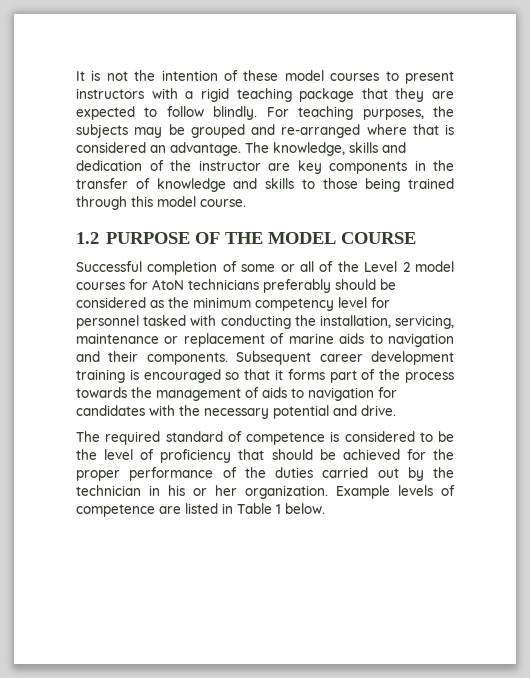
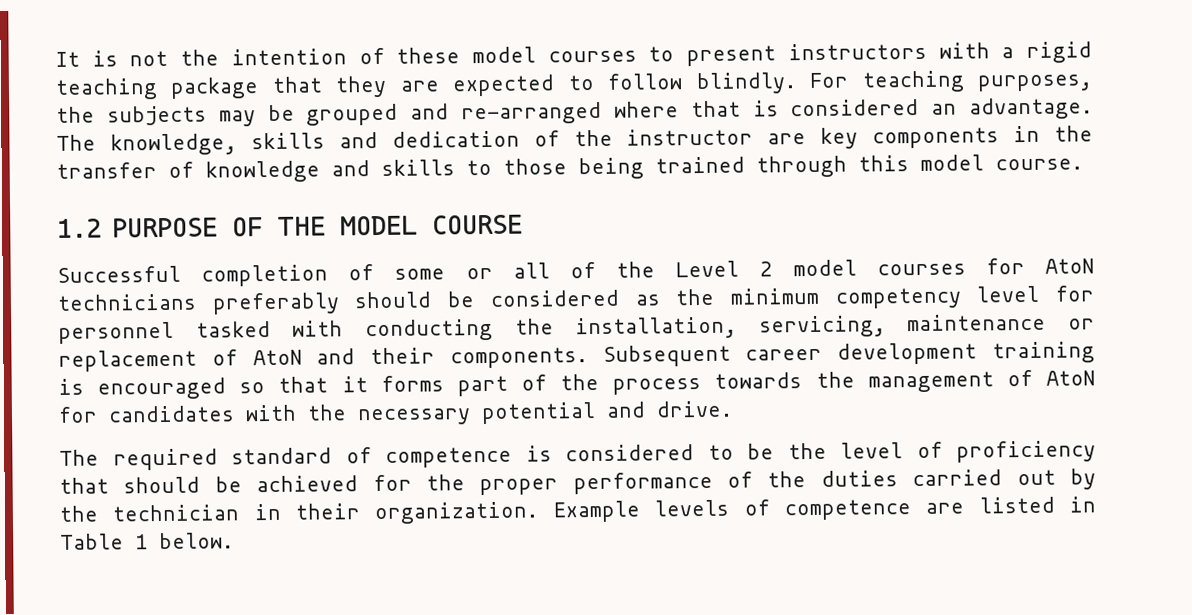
[288,333,454,347] marine aids to navigation -> [252,349,302,366] AtoN
[262,387,374,401] aids to navigation -> [1046,370,1095,386] AtoN
[168,485,237,496] his or her -> [295,503,361,520] their

